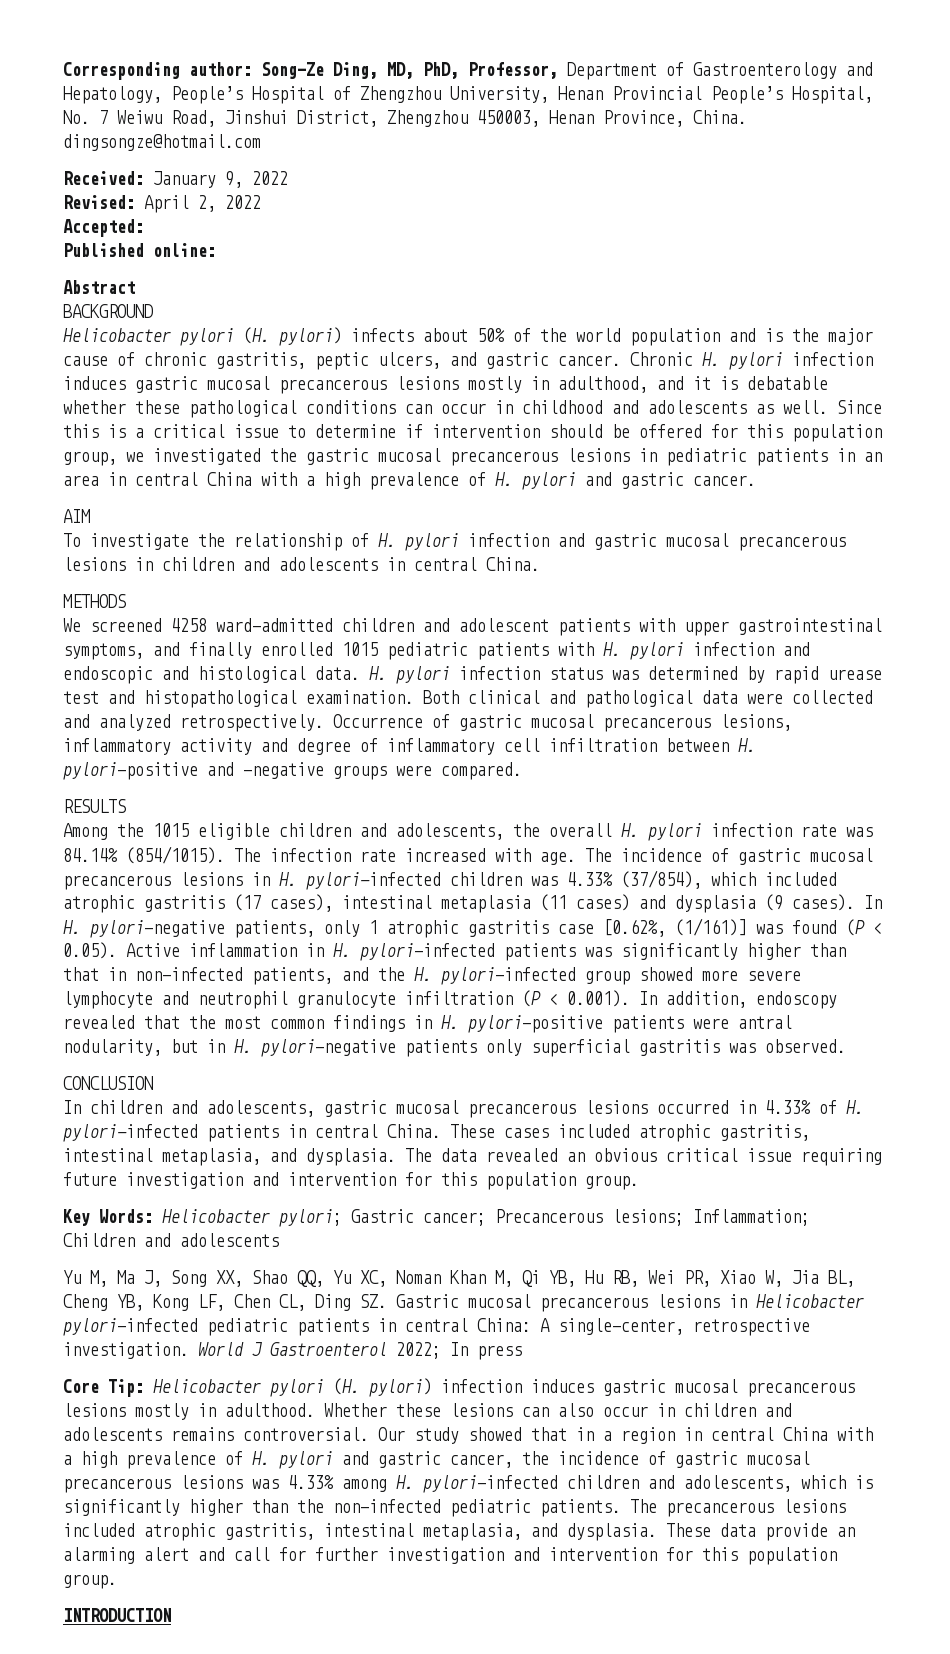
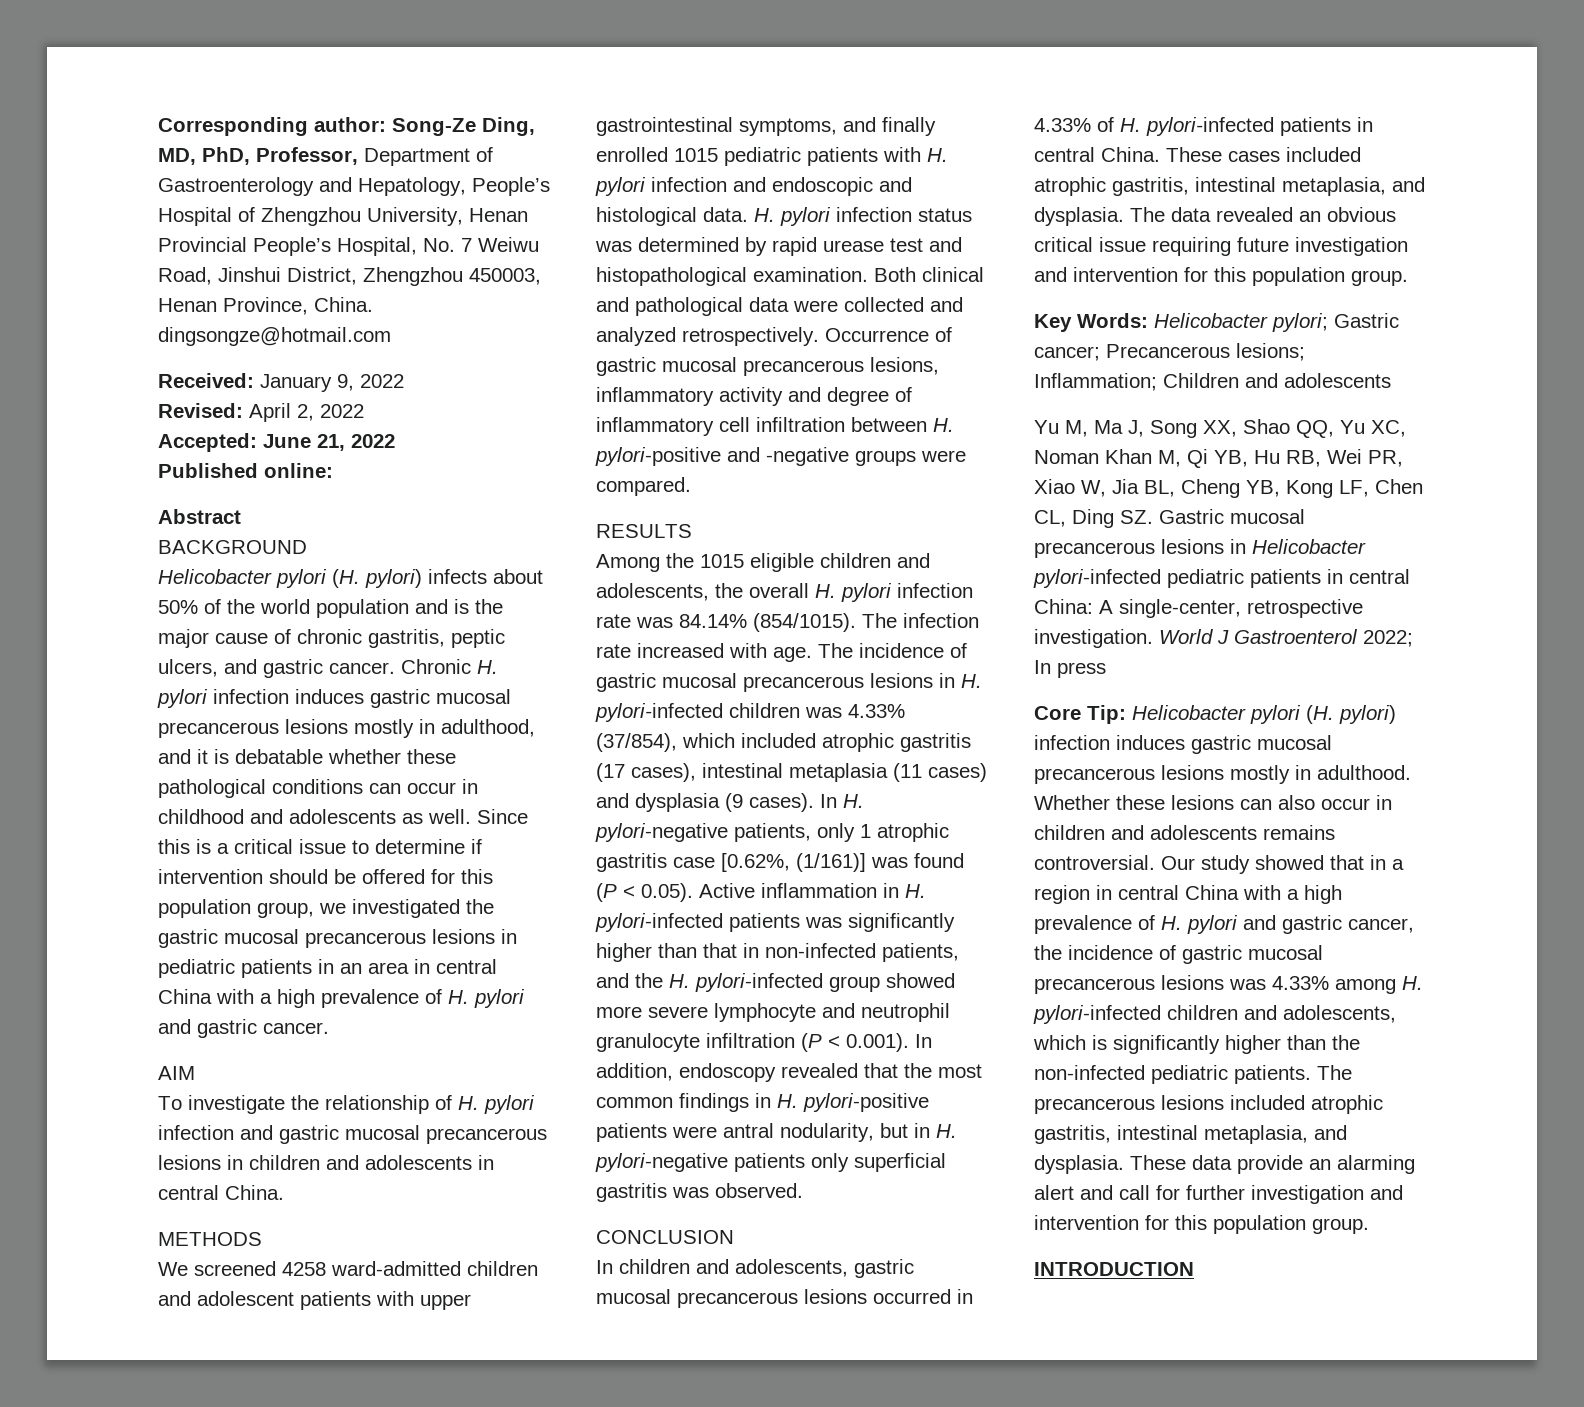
(144, 228) none -> [263,434,395,451] June 21, 2022

